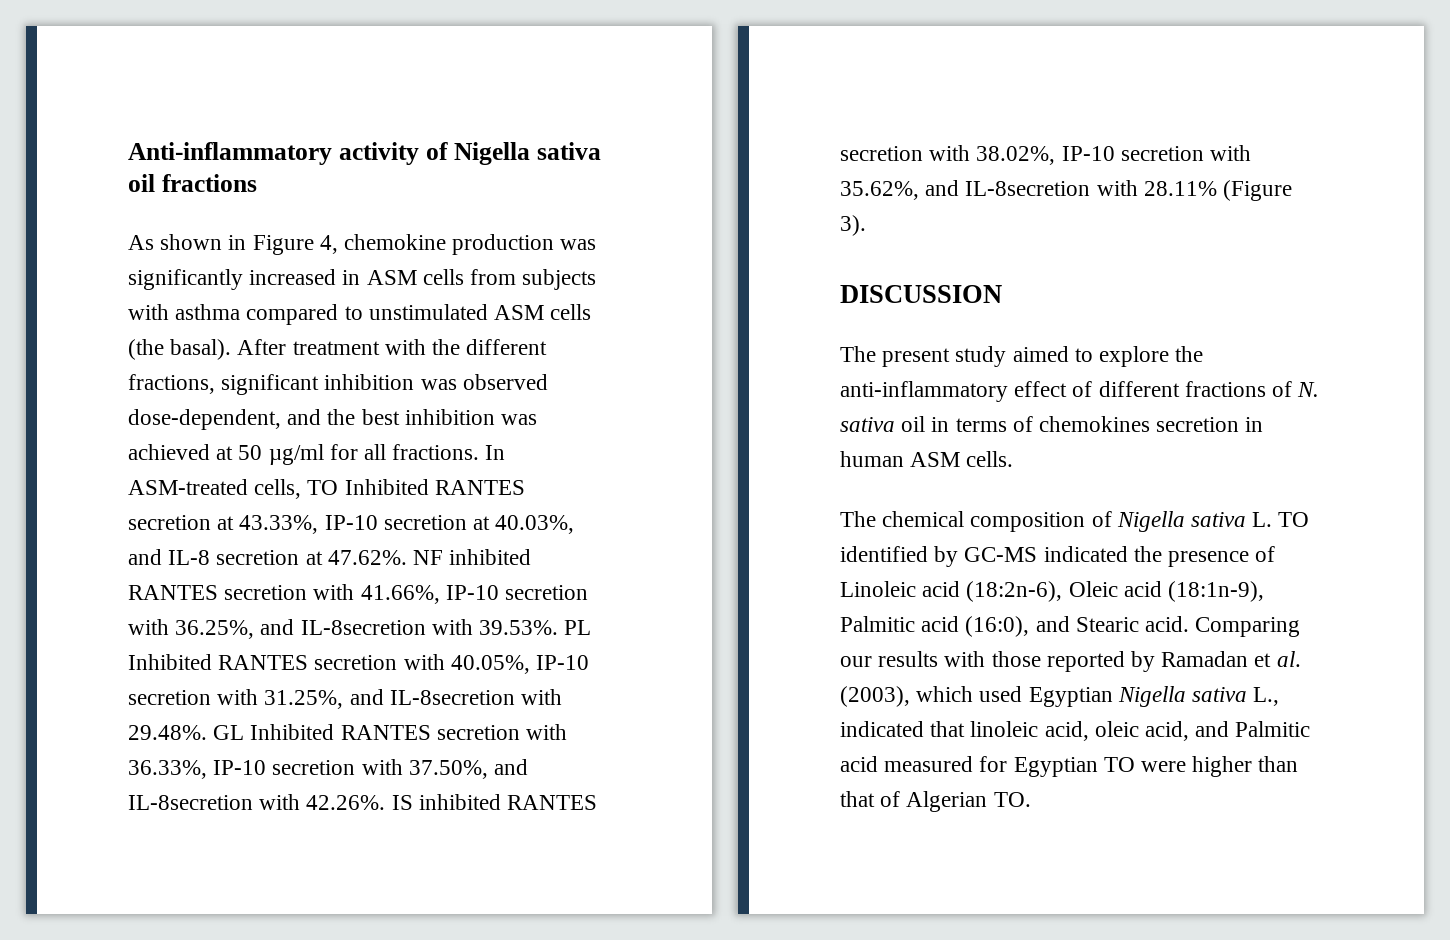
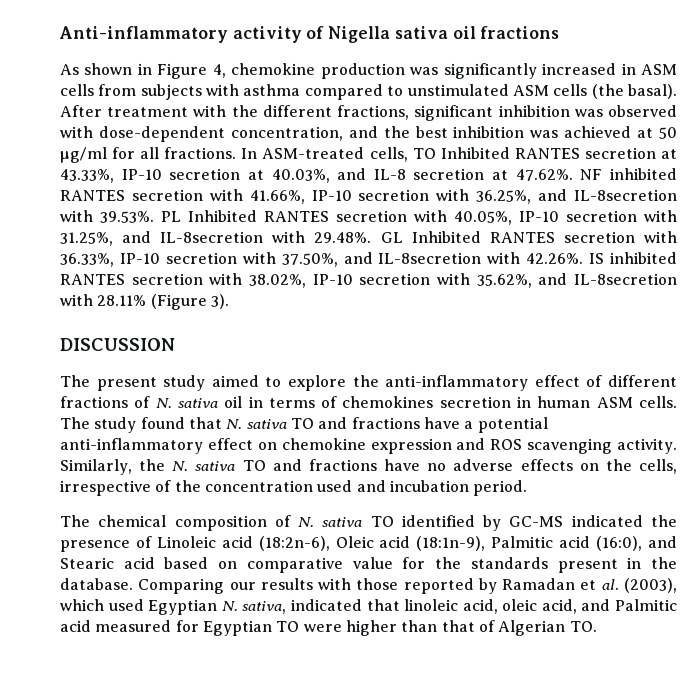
[128,409,281,430] dose-dependent, -> [60,126,343,142] with dose-dependent concentration,
(1014, 459) none -> [60,417,548,433] [60,438,677,454] [60,459,677,475] [60,480,528,496] The study found that N. sativa TO and fractions have a potential anti-inflammatory effect on chemokine expression and ROS scavenging activity. Similarly, the N. sativa TO and fractions have no adverse effects on the cells, irrespective of the concentration used and incubation period.
[1116,511,1273,532] Nigella sativa L. -> [298,517,363,527] N. sativa
[1145,616,1190,632] acid. -> [123,557,678,573] [60,578,133,590] acid based on comparative value for the standards present in the database.
[1117,686,1280,707] Nigella sativa L., -> [221,601,287,614] N. sativa,

